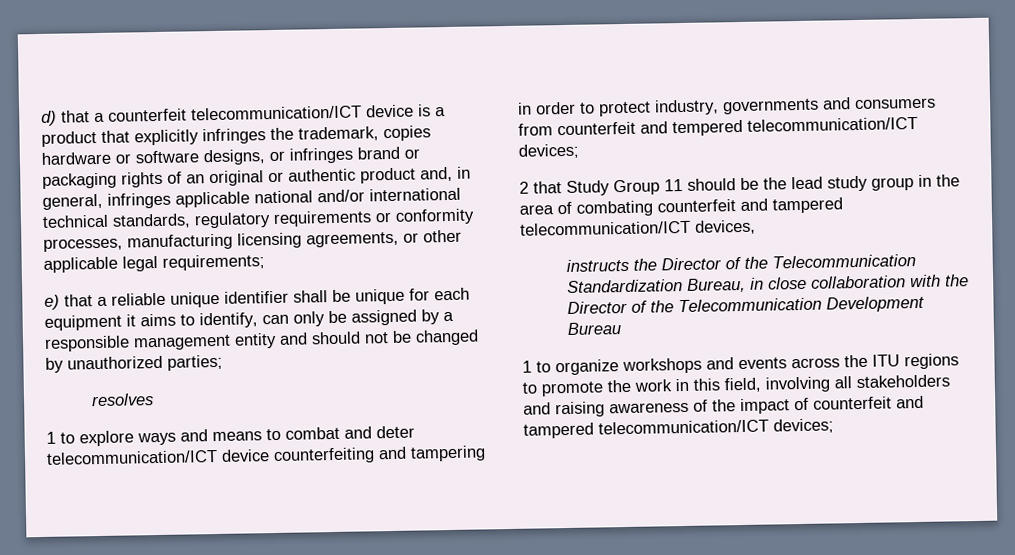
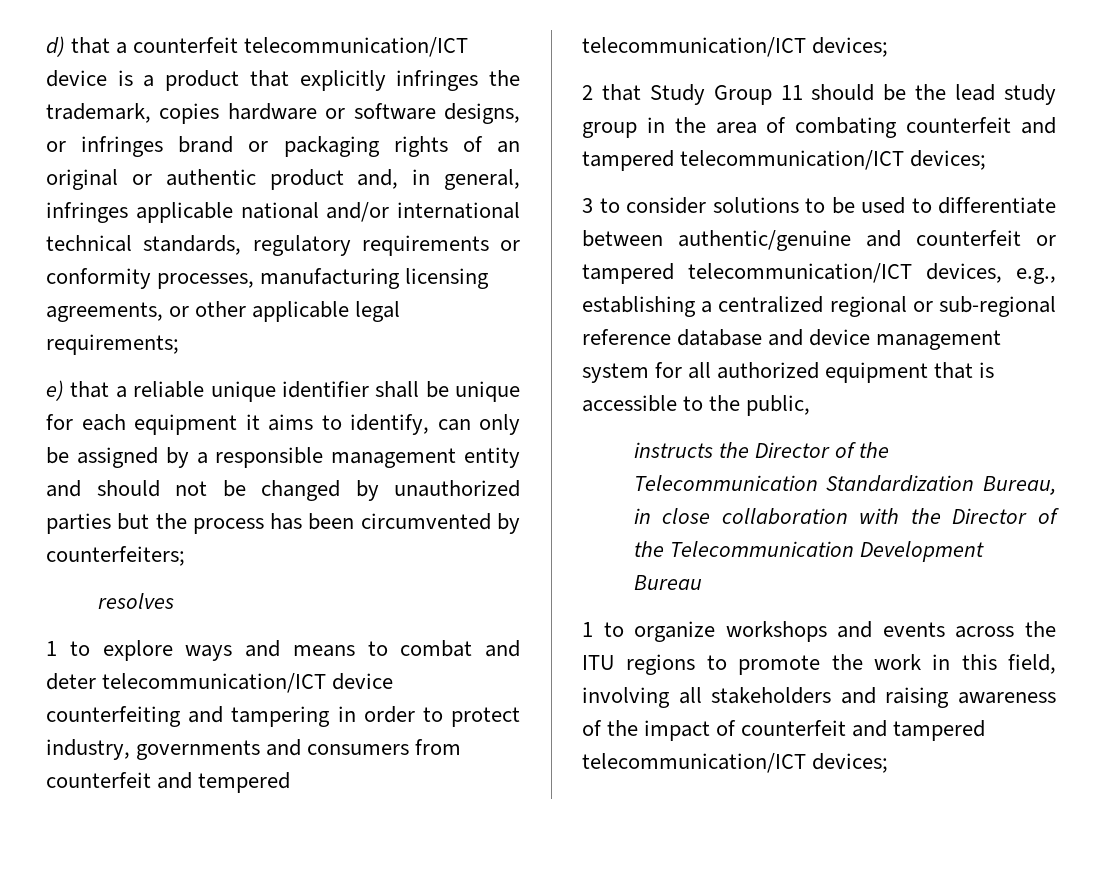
[167,354,223,371] parties; -> [46,513,520,534] [46,546,185,566] parties but the process has been circumvented by counterfeiters;
[695,219,756,235] devices, -> [910,150,987,170] [582,197,1056,214] [582,230,1056,251] [582,263,1056,284] [582,296,1056,317] [582,329,1002,350] [582,362,995,383] [582,395,811,416] devices; // 3 to consider solutions to be used to differentiate between authentic/genuine and counterfeit or tampered telecommunication/ICT devices, e.g., establishing a centralized regional or sub-regional reference database and device management system for all authorized equipment that is accessible to the public,

